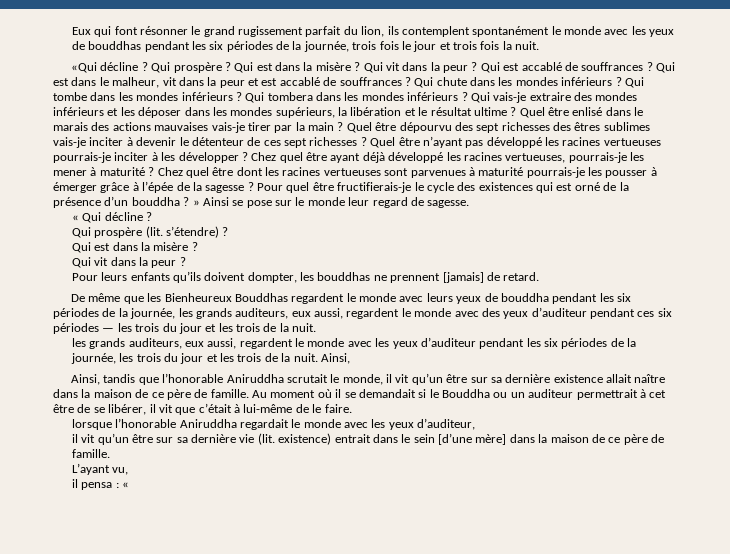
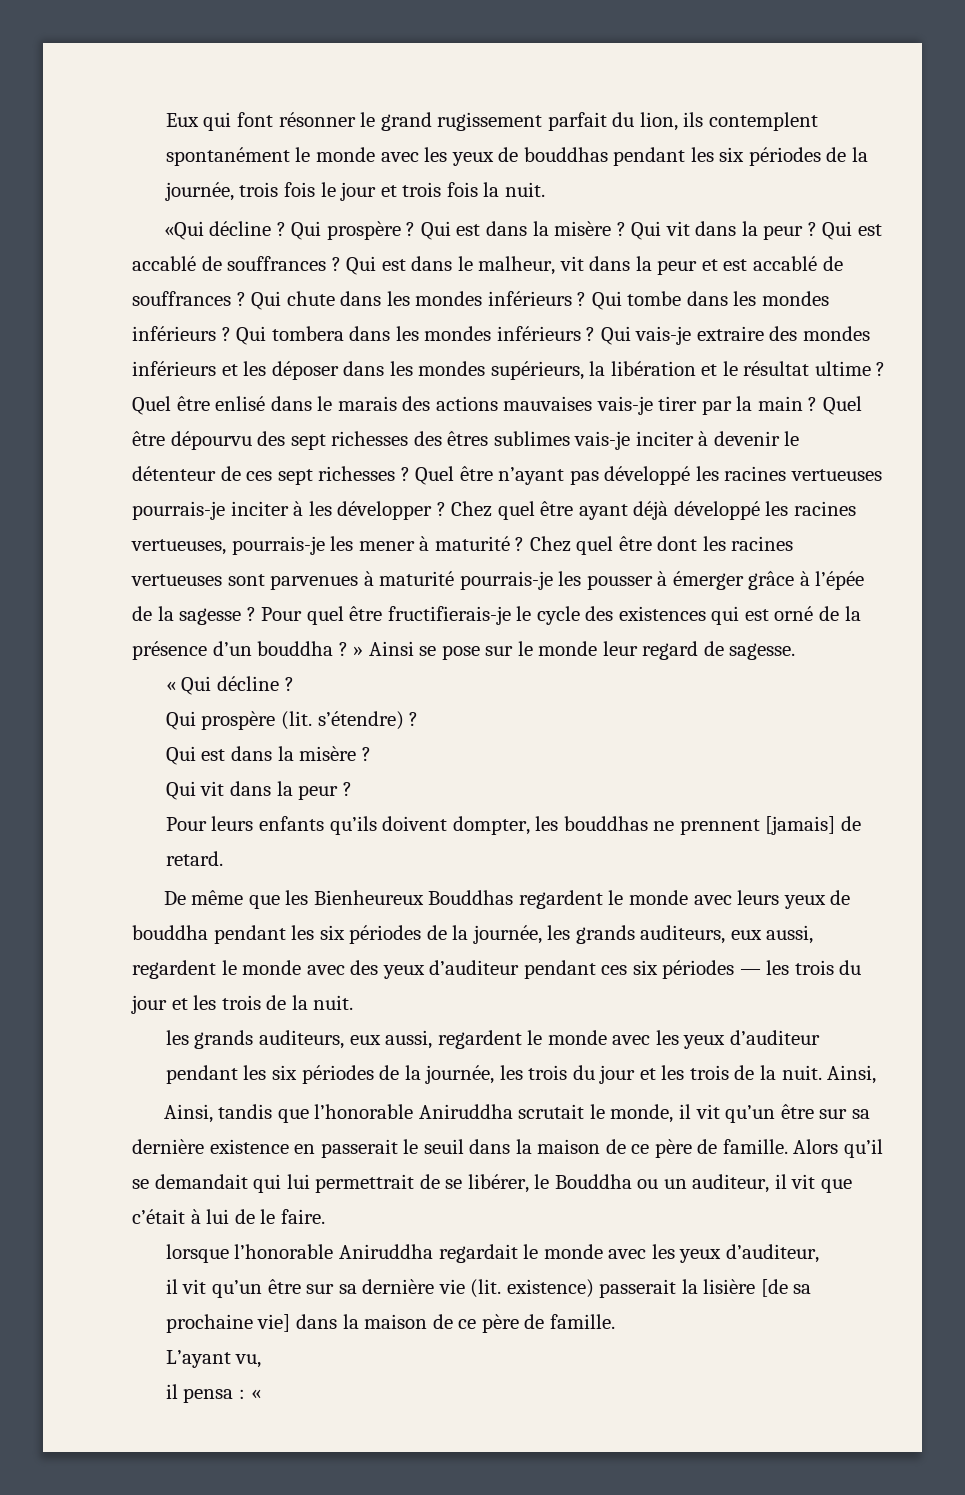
[606,374,666,383] [53,389,667,400] [53,404,147,415] allait naître dans la maison de ce père de famille. Au moment où il se demandait si le Bouddha ou un auditeur permettrait à cet être de se libérer, -> [294,1139,884,1158] [132,1174,770,1193] en passerait le seuil dans la maison de ce père de famille. Alors qu’il se demandait qui lui permettrait de se libérer, le Bouddha ou un auditeur,
[243,404,293,413] lui-même -> [206,1209,230,1224] lui
[334,433,507,445] entrait dans le sein [d’une mère] -> [599,1279,812,1298] [165,1314,291,1333] passerait la lisière [de sa prochaine vie]

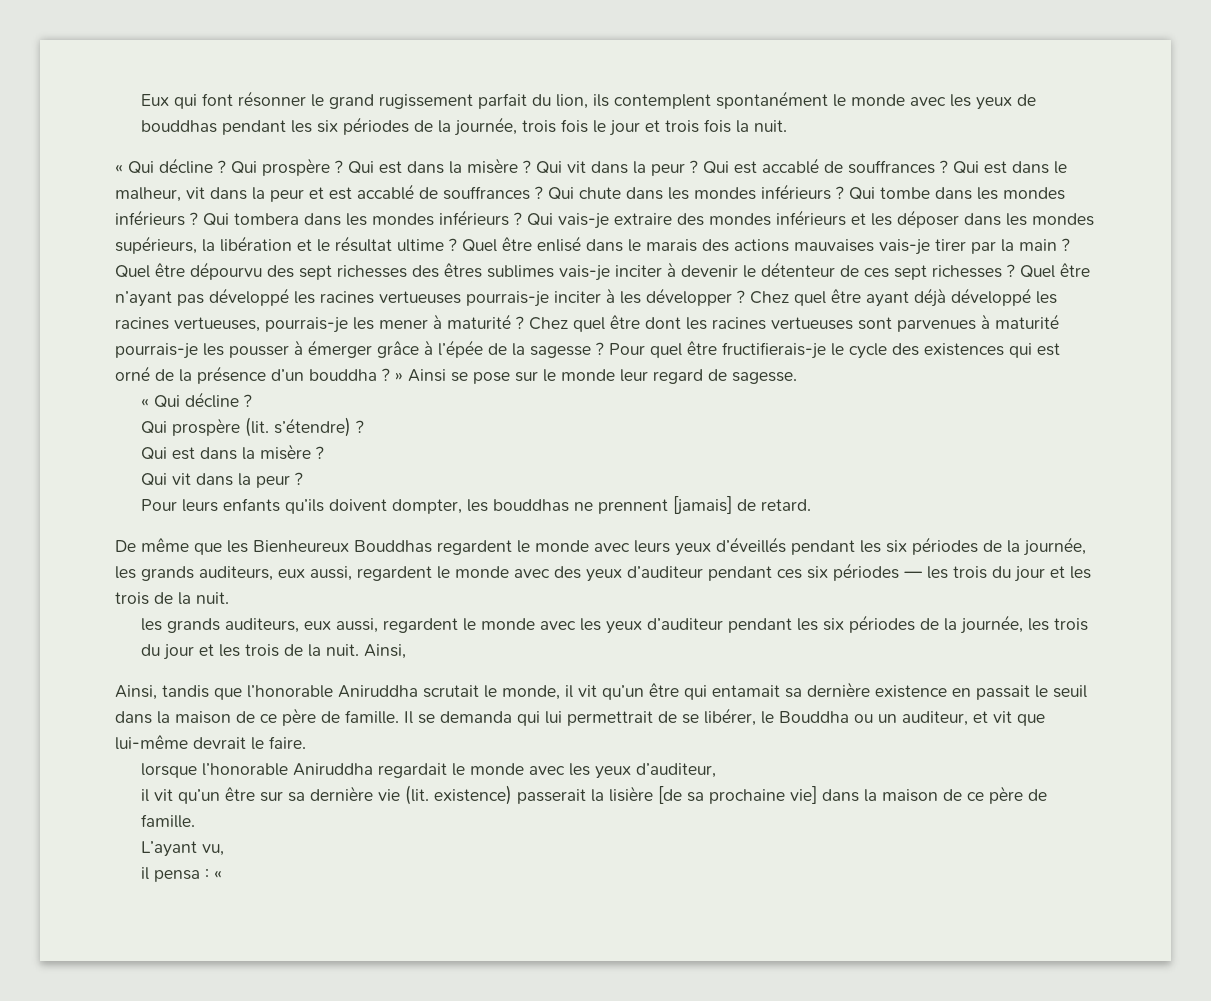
[163,221,204,240] «Qui -> [115,161,154,174] « Qui
[830,890,851,905] [132,925,208,940] de bouddha -> [716,537,786,553] d’éveillés
[819,1109,848,1119] sur -> [684,685,780,700] qui entamait
[320,1139,398,1158] passerait -> [976,685,1030,700] passait
[793,1139,884,1158] [132,1174,248,1189] Alors qu’il se demandait -> [404,711,512,724] Il se demanda
[774,1174,787,1189] il -> [973,711,988,723] et
[132,1209,255,1224] c’était à lui de -> [115,735,246,750] lui-même devrait

